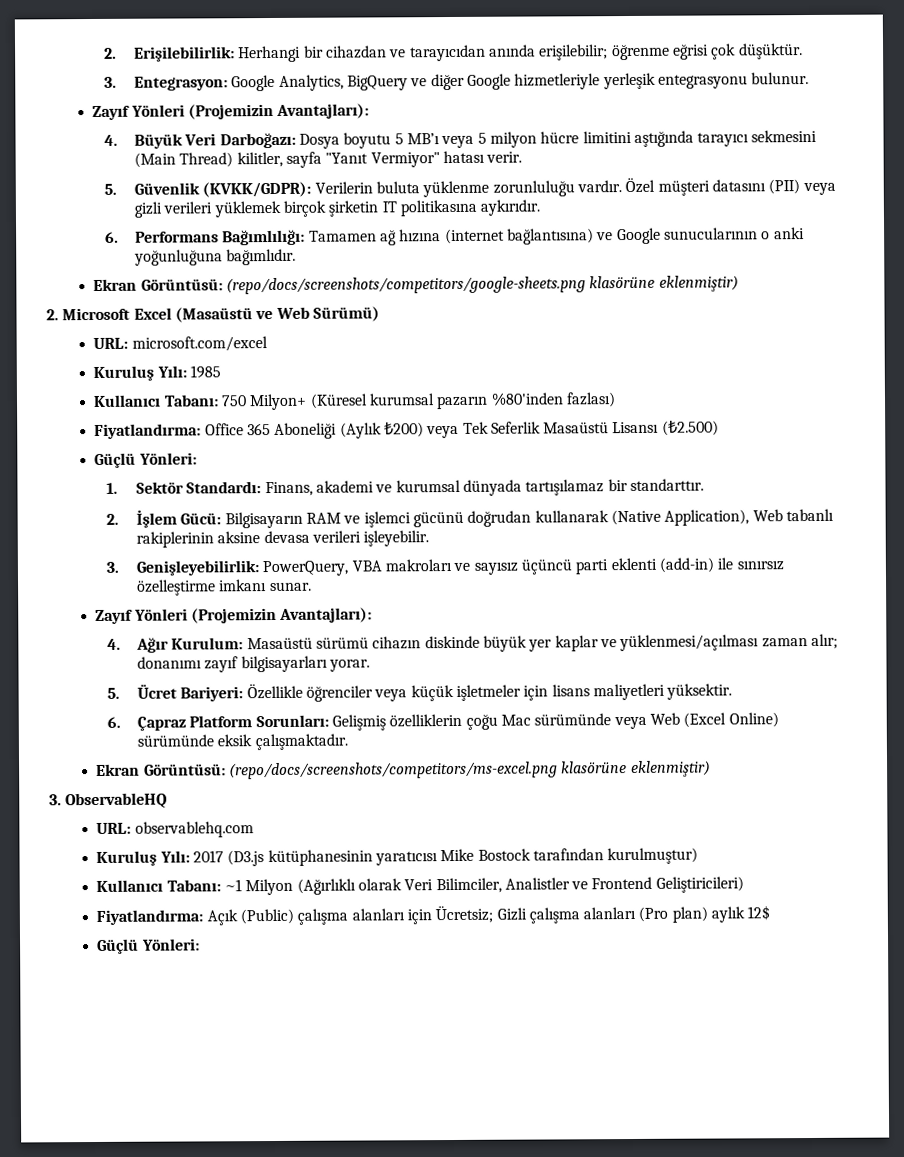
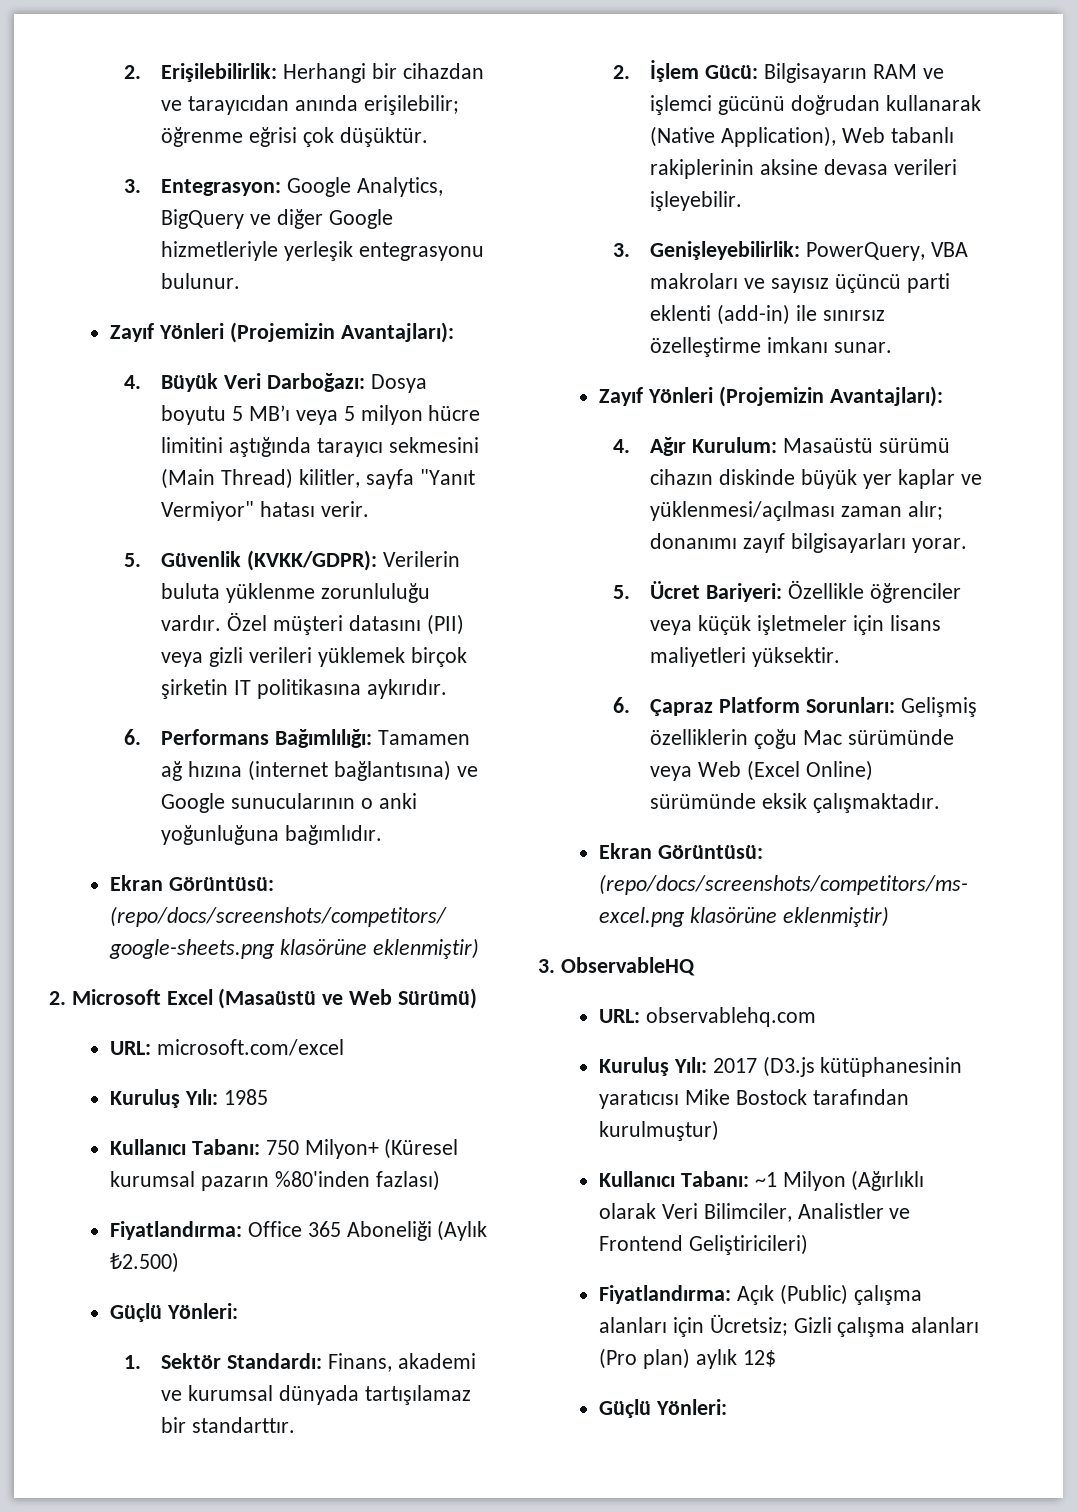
[383,420,719,439] ₺200) veya Tek Seferlik Masaüstü Lisansı (₺2.500) -> [110,1252,180,1273] ₺2.500)

